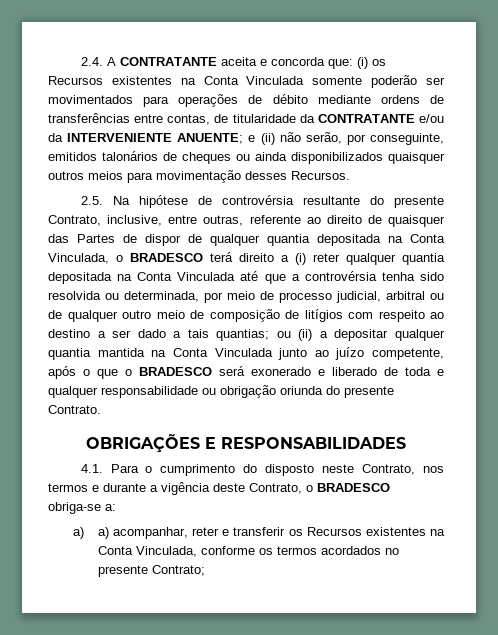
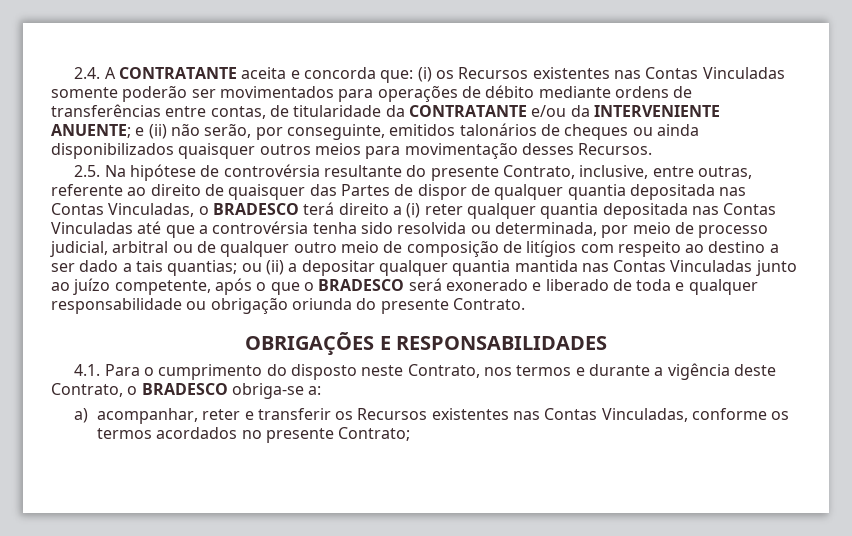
[180,76,305,85] na Conta Vinculada -> [613,67,785,79] nas Contas Vinculadas
[388,234,445,243] [48,253,109,264] na Conta Vinculada, -> [719,187,747,196] [51,203,195,217] nas Contas Vinculadas,
[117,272,236,281] na Conta Vinculada -> [691,203,777,215] [51,222,133,234] nas Contas Vinculadas
[151,348,273,357] na Conta Vinculada -> [581,260,753,272] nas Contas Vinculadas
[97,527,109,539] a) -> (88, 415) none
[430,529,446,536] [97,546,197,557] na Conta Vinculada, -> [513,408,688,422] nas Contas Vinculadas,

